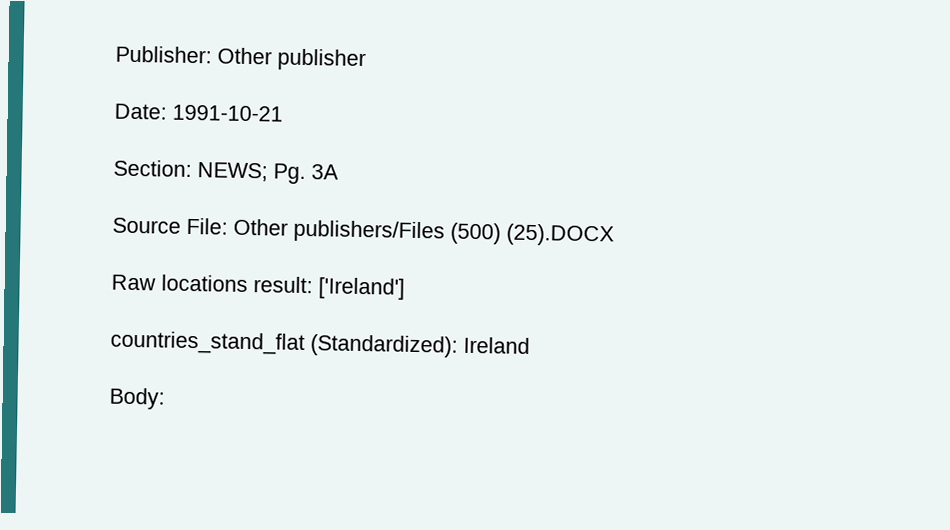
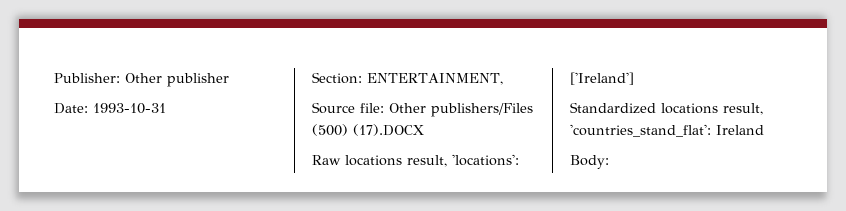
[172,104,283,122] 1991-10-21 -> [93,103,166,114] 1993-10-31
[197,162,339,184] NEWS; Pg. 3A -> [367,73,503,85] ENTERTAINMENT,
[186,217,228,235] File: -> [360,103,384,113] file:
[506,223,614,247] (25).DOCX -> [353,124,424,136] (17).DOCX
[253,276,313,294] result: -> [407,154,519,167] result, 'locations':
[110,330,458,358] countries_stand_flat (Standardized): -> [570,102,763,115] [570,124,711,137] Standardized locations result, 'countries_stand_flat':

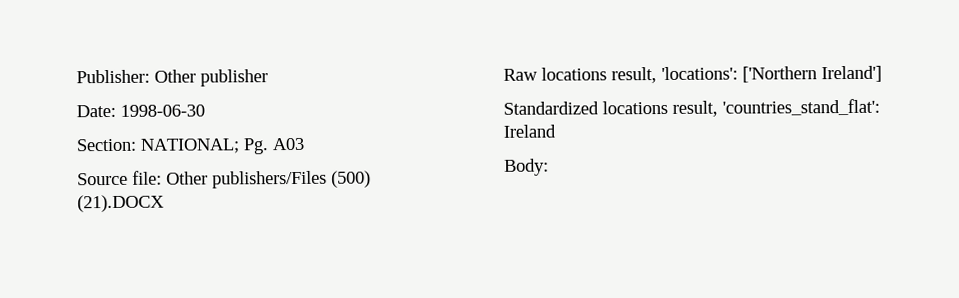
[93,103,166,114] 1993-10-31 -> [120,104,205,117] 1998-06-30
[367,73,503,85] ENTERTAINMENT, -> [140,137,305,155] NATIONAL; Pg. A03
[353,124,424,136] (17).DOCX -> [77,194,165,213] (21).DOCX
[570,72,634,85] ['Ireland'] -> [742,65,882,83] ['Northern Ireland']

